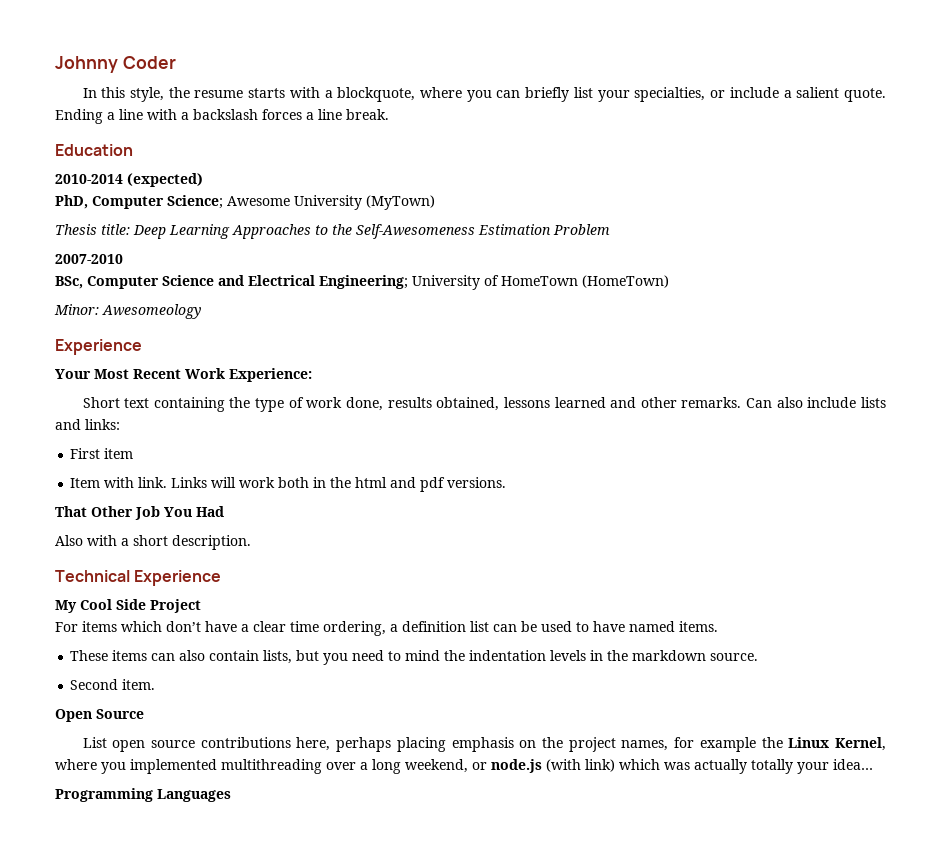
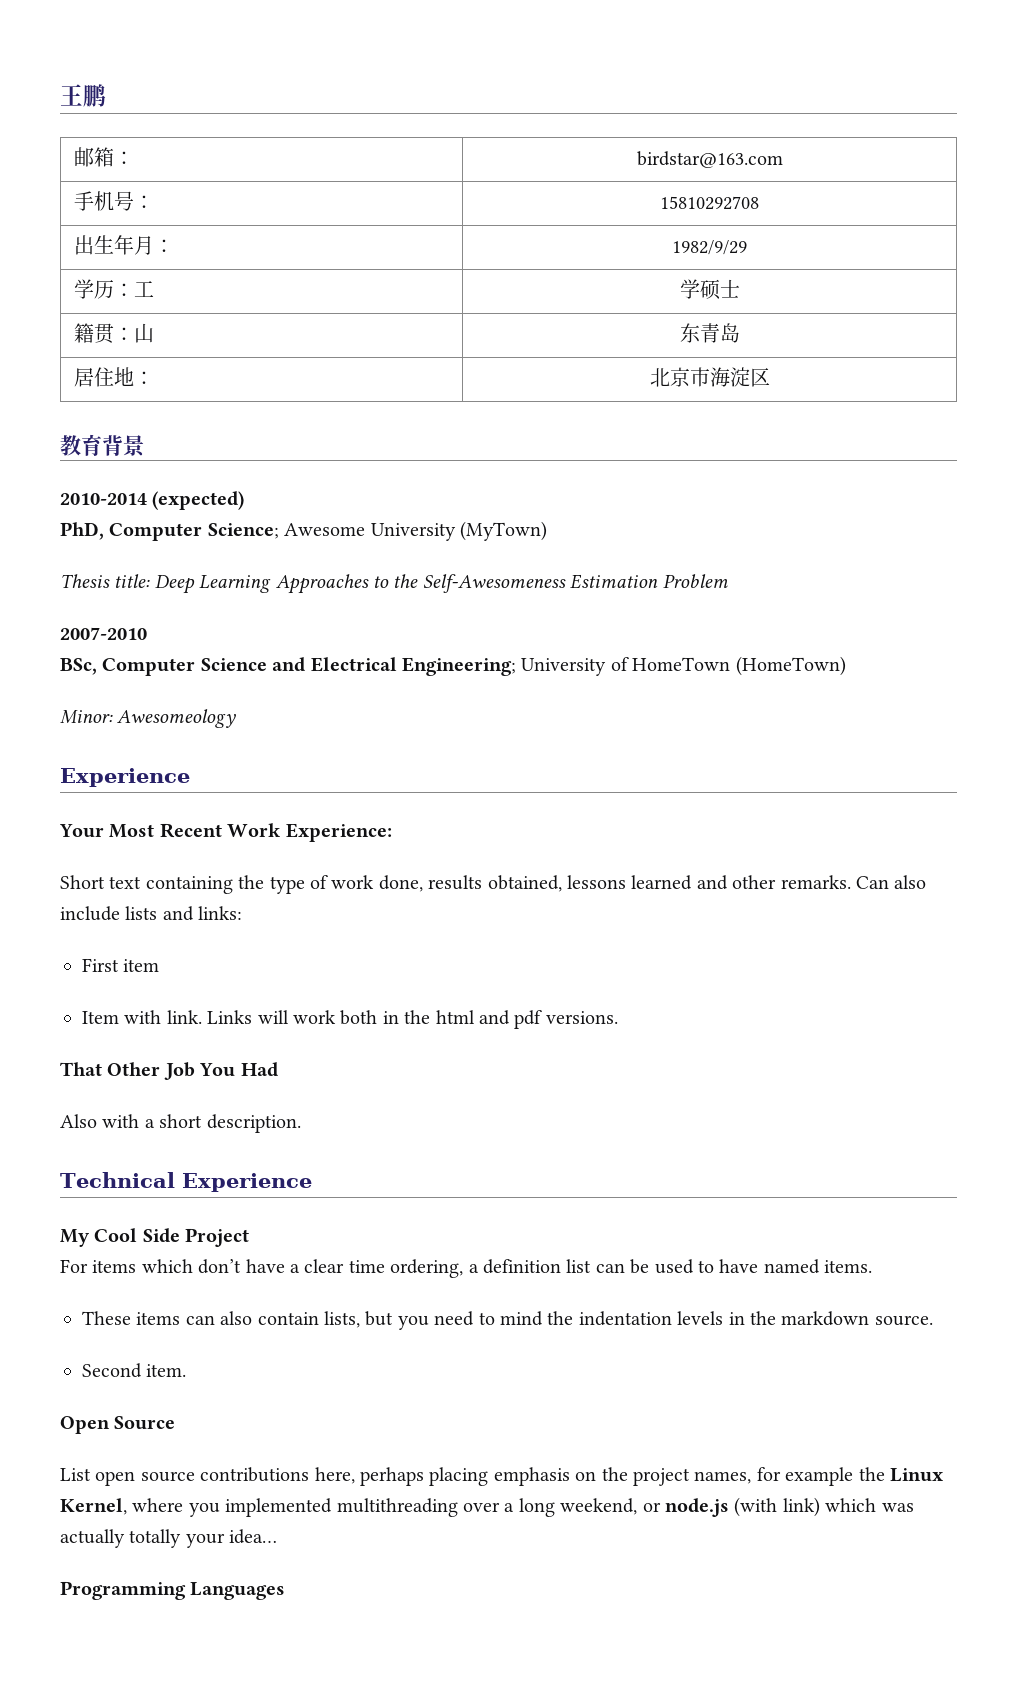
[55,56,176,73] [82,87,887,102] [55,109,389,124] [55,144,133,156] Johnny Coder // In this style, the resume starts with a blockquote, where you can briefly list your specialties, or include a salient quote. Ending a line with a backslash forces a line break. // Education -> [60,84,106,107] [73,147,134,167] [636,151,783,168] [73,191,154,211] [660,196,759,210] [73,235,174,255] [672,240,747,255] [73,279,154,299] [679,279,740,300] [73,323,154,344] [679,323,740,343] [73,367,154,387] [649,367,770,387] [60,434,145,457] 王鹏 // 邮箱： | birdstar@163.com // 手机号： | 15810292708 // 出生年月： | 1982/9/29 // 学历：工 | 学硕士 // 籍贯：山 | 东青岛 // 居住地： | 北京市海淀区 // 教育背景

